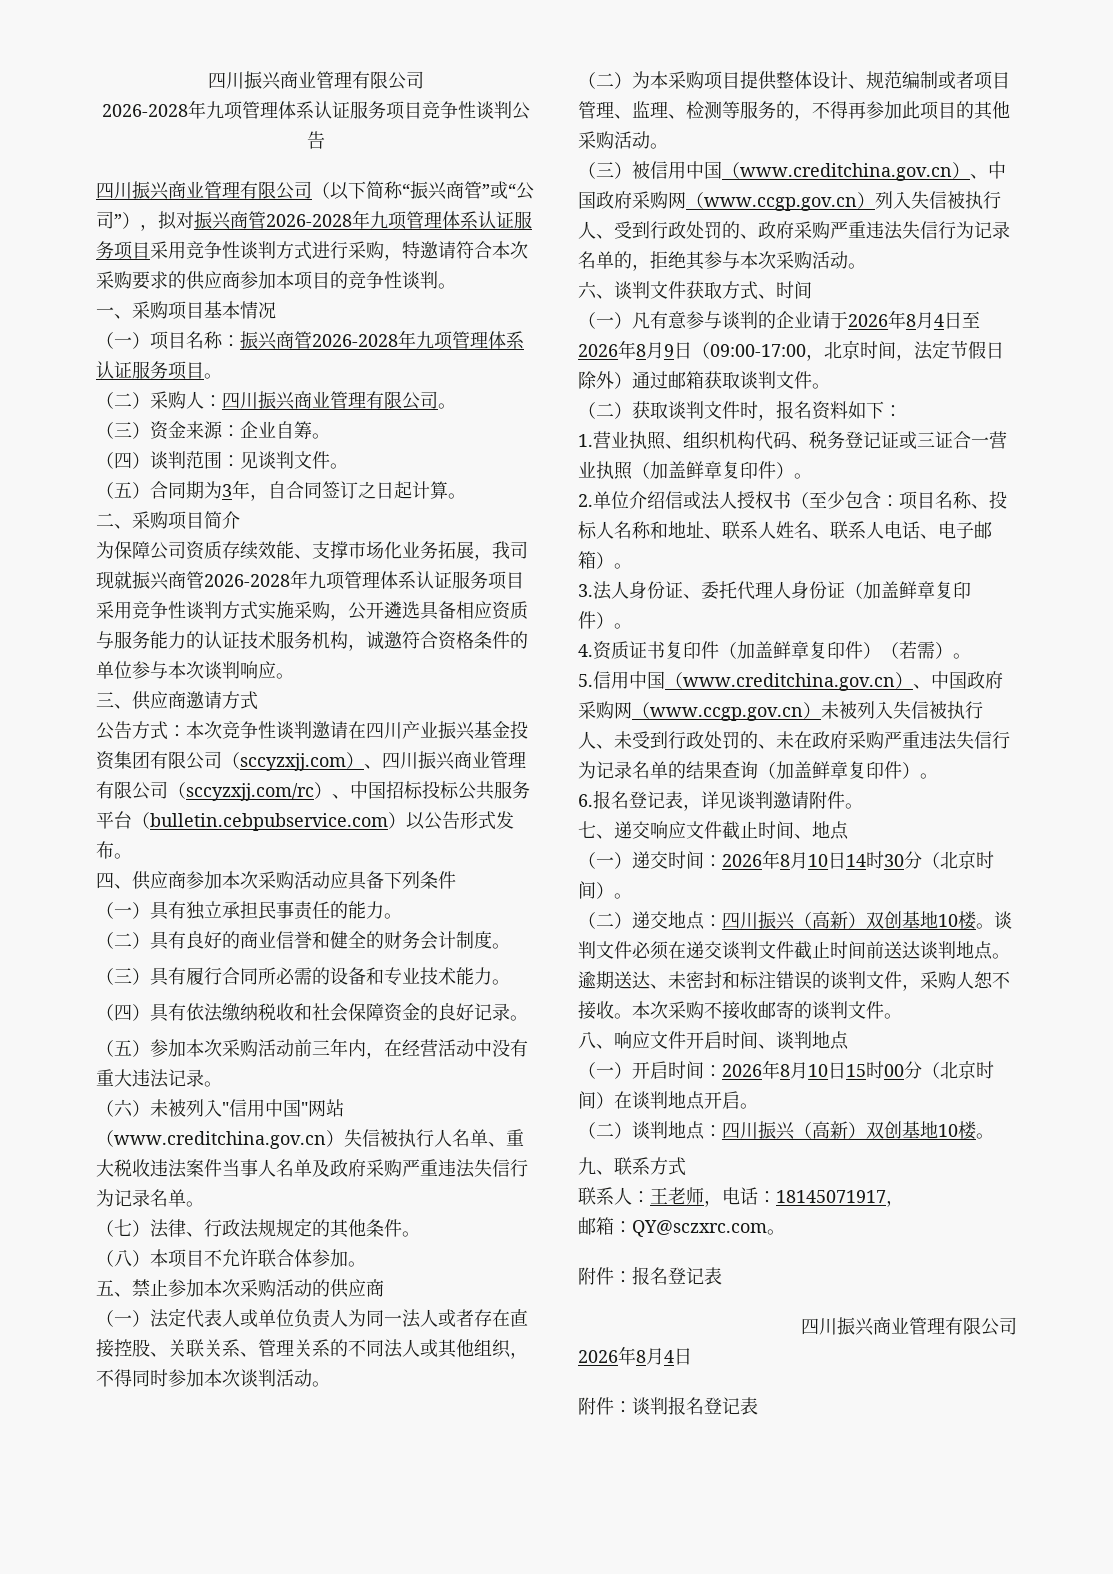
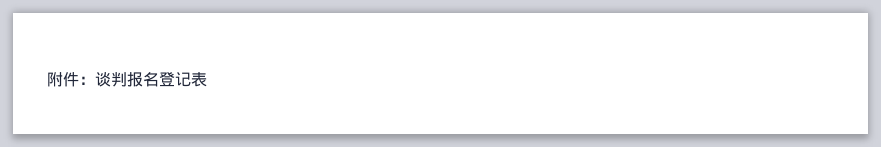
[207,71,424,90] [101,100,530,120] [306,131,325,149] [96,181,534,200] [96,210,532,231] [96,241,528,261] [96,271,456,290] [96,301,276,320] [96,330,524,350] [96,361,222,380] [96,391,456,410] [96,421,330,440] [96,451,348,469] [96,480,466,501] [96,511,240,530] [96,541,528,561] [96,570,524,590] [96,601,528,621] [96,631,528,651] [96,661,294,679] [96,691,258,710] [96,721,528,740] [96,751,526,771] [96,781,530,801] [96,811,514,831] [96,841,132,859] [96,871,456,890] [96,901,402,920] [96,931,510,950] [96,967,510,986] [96,1003,528,1022] [96,1038,528,1059] [96,1069,222,1088] [96,1099,344,1117] [96,1129,524,1149] [96,1159,528,1178] [96,1189,204,1207] [96,1218,420,1238] [96,1249,366,1268] [96,1279,384,1298] [96,1308,528,1328] [96,1339,528,1359] [96,1369,330,1387] [578,71,1010,90] [578,101,1010,121] [578,131,668,149] [578,161,1006,181] [578,191,1001,211] [578,221,1010,240] [578,251,866,271] [578,281,812,300] [578,310,980,329] [578,340,1004,361] [578,371,830,389] [578,400,902,421] [578,431,1007,450] [578,461,812,480] [578,491,1007,510] [578,521,992,539] [578,551,632,569] [578,581,971,600] [578,611,632,629] [578,641,971,660] [578,671,1003,691] [578,701,983,721] [578,731,1010,750] [578,761,938,779] [578,790,863,811] [578,821,849,840] [578,850,994,869] [578,881,632,899] [578,911,1012,930] [578,941,1010,960] [578,971,1010,991] [578,1001,902,1020] [578,1031,849,1050] [578,1060,994,1079] [578,1091,758,1110] [578,1121,994,1140] [578,1157,686,1176] [578,1187,904,1207] [578,1217,785,1237] [578,1266,722,1285] [801,1317,1017,1336] [578,1346,692,1365] 四川振兴商业管理有限公司 // 2026-2028年九项管理体系认证服务项目竞争性谈判公告 // 四川振兴商业管理有限公司（以下简称“振兴商管”或“公司”），拟对振兴商管2026-2028年九项管理体系认证服务项目采用竞争性谈判方式进行采购，特邀请符合本次采购要求的供应商参加本项目的竞争性谈判。 // 一、采购项目基本情况 // （一）项目名称：振兴商管2026-2028年九项管理体系认证服务项目。 // （二）采购人：四川振兴商业管理有限公司。 // （三）资金来源：企业自筹。 // （四）谈判范围：见谈判文件。 // （五）合同期为3年，自合同签订之日起计算。 // 二、采购项目简介 // 为保障公司资质存续效能、支撑市场化业务拓展，我司现就振兴商管2026-2028年九项管理体系认证服务项目采用竞争性谈判方式实施采购，公开遴选具备相应资质与服务能力的认证技术服务机构，诚邀符合资格条件的单位参与本次谈判响应。 // 三、供应商邀请方式 // 公告方式：本次竞争性谈判邀请在四川产业振兴基金投资集团有限公司（sccyzxjj.com）、四川振兴商业管理有限公司（sccyzxjj.com/rc）、中国招标投标公共服务平台（bulletin.cebpubservice.com）以公告形式发布。 // 四、供应商参加本次采购活动应具备下列条件 // （一）具有独立承担民事责任的能力。 // （二）具有良好的商业信誉和健全的财务会计制度。 // （三）具有履行合同所必需的设备和专业技术能力。 // （四）具有依法缴纳税收和社会保障资金的良好记录。 // （五）参加本次采购活动前三年内，在经营活动中没有重大违法记录。 // （六）未被列入"信用中国"网站（www.creditchina.gov.cn）失信被执行人名单、重大税收违法案件当事人名单及政府采购严重违法失信行为记录名单。 // （七）法律、行政法规规定的其他条件。 // （八）本项目不允许联合体参加。 // 五、禁止参加本次采购活动的供应商 // （一）法定代表人或单位负责人为同一法人或者存在直接控股、关联关系、管理关系的不同法人或其他组织，不得同时参加本次谈判活动。 // （二）为本采购项目提供整体设计、规范编制或者项目管理、监理、检测等服务的，不得再参加此项目的其他采购活动。 // （三）被信用中国（www.creditchina.gov.cn）、中国政府采购网（www.ccgp.gov.cn）列入失信被执行人、受到行政处罚的、政府采购严重违法失信行为记录名单的，拒绝其参与本次采购活动。 // 六、谈判文件获取方式、时间 // （一）凡有意参与谈判的企业请于2026年8月4日至2026年8月9日（09:00-17:00，北京时间，法定节假日除外）通过邮箱获取谈判文件。 // （二）获取谈判文件时，报名资料如下： // 1.营业执照、组织机构代码、税务登记证或三证合一营业执照（加盖鲜章复印件）。 // 2.单位介绍信或法人授权书（至少包含：项目名称、投标人名称和地址、联系人姓名、联系人电话、电子邮箱）。 // 3.法人身份证、委托代理人身份证（加盖鲜章复印件）。 // 4.资质证书复印件（加盖鲜章复印件）（若需）。 // 5.信用中国（www.creditchina.gov.cn）、中国政府采购网（www.ccgp.gov.cn）未被列入失信被执行人、未受到行政处罚的、未在政府采购严重违法失信行为记录名单的结果查询（加盖鲜章复印件）。 // 6.报名登记表，详见谈判邀请附件。 // 七、递交响应文件截止时间、地点 // （一）递交时间：2026年8月10日14时30分（北京时间）。 // （二）递交地点：四川振兴（高新）双创基地10楼。谈判文件必须在递交谈判文件截止时间前送达谈判地点。逾期送达、未密封和标注错误的谈判文件，采购人恕不接收。本次采购不接收邮寄的谈判文件。 // 八、响应文件开启时间、谈判地点 // （一）开启时间：2026年8月10日15时00分（北京时间）在谈判地点开启。 // （二）谈判地点：四川振兴（高新）双创基地10楼。 // 九、联系方式 // 联系人：王老师，电话：18145071917， // 邮箱：QY@sczxrc.com。 // 附件：报名登记表 // 四川振兴商业管理有限公司 // 2026年8月4日 // -> (47, 79) none

